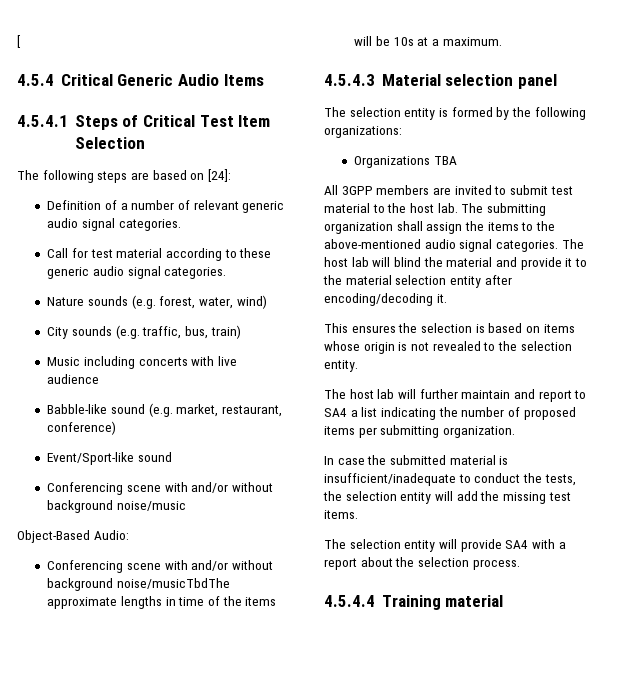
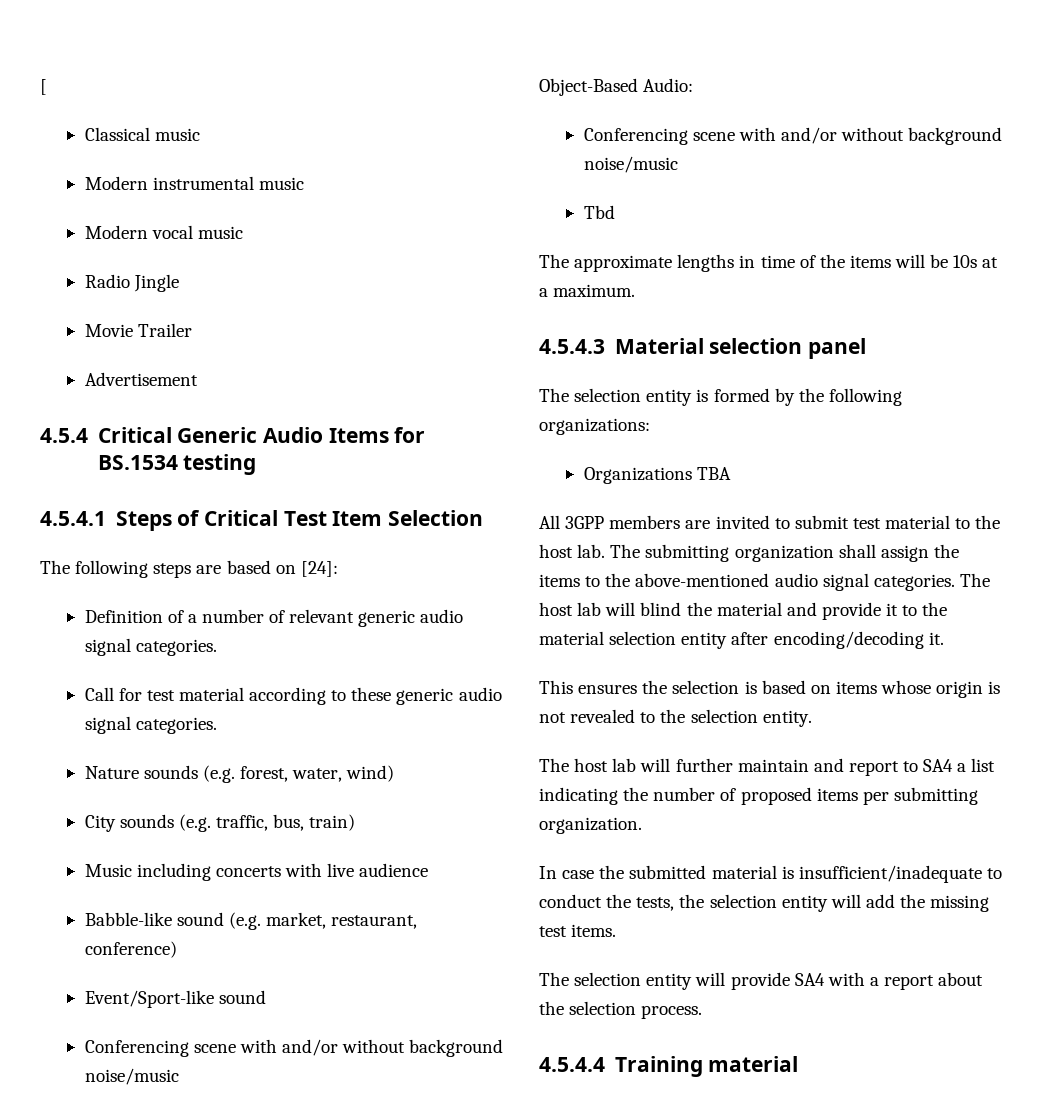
(21, 41) none -> [84,127,200,141] [84,176,304,190] [84,225,243,239] [84,274,179,292] [84,323,192,337] [84,372,198,386] // Classical music // Modern instrumental music // Modern vocal music // Radio Jingle // Movie Trailer // Advertisement
(264, 80) none -> [394,427,426,443] [97,454,257,475] for BS.1534 testing
[117,578,231,589] noise/musicTbdThe -> [583,156,678,173] [583,205,615,219] [539,254,569,268] noise/music // Tbd // The

